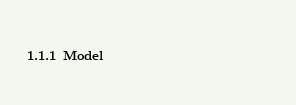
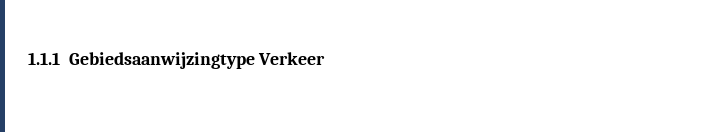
[62,50,103,60] Model -> [68,52,326,69] Gebiedsaanwijzingtype Verkeer

